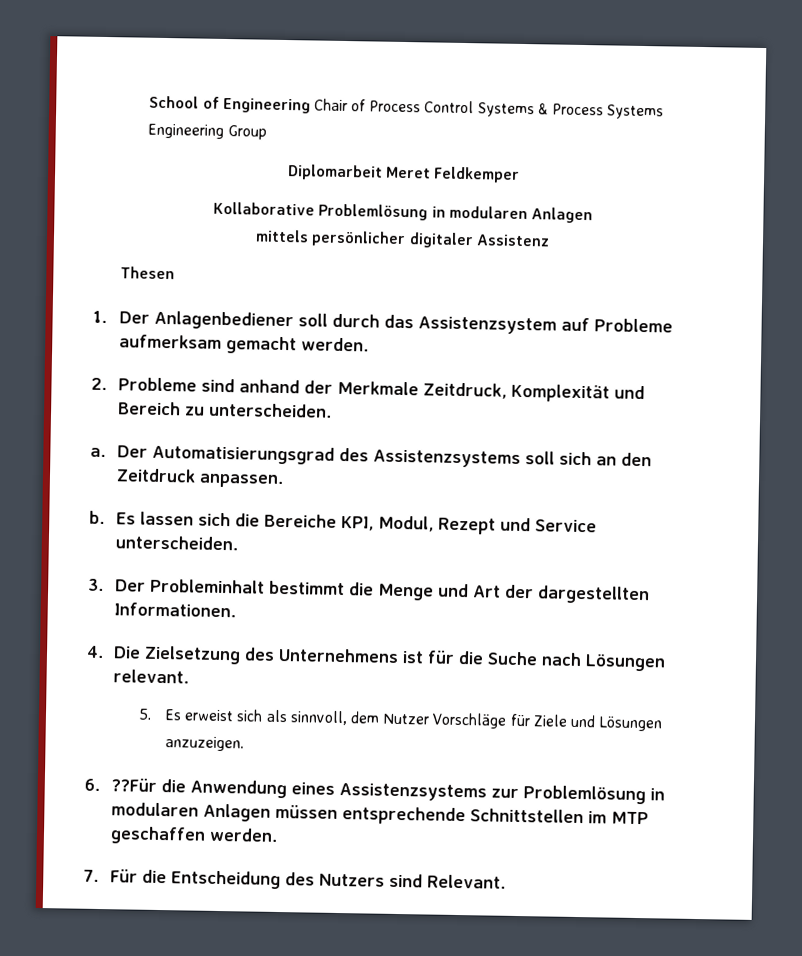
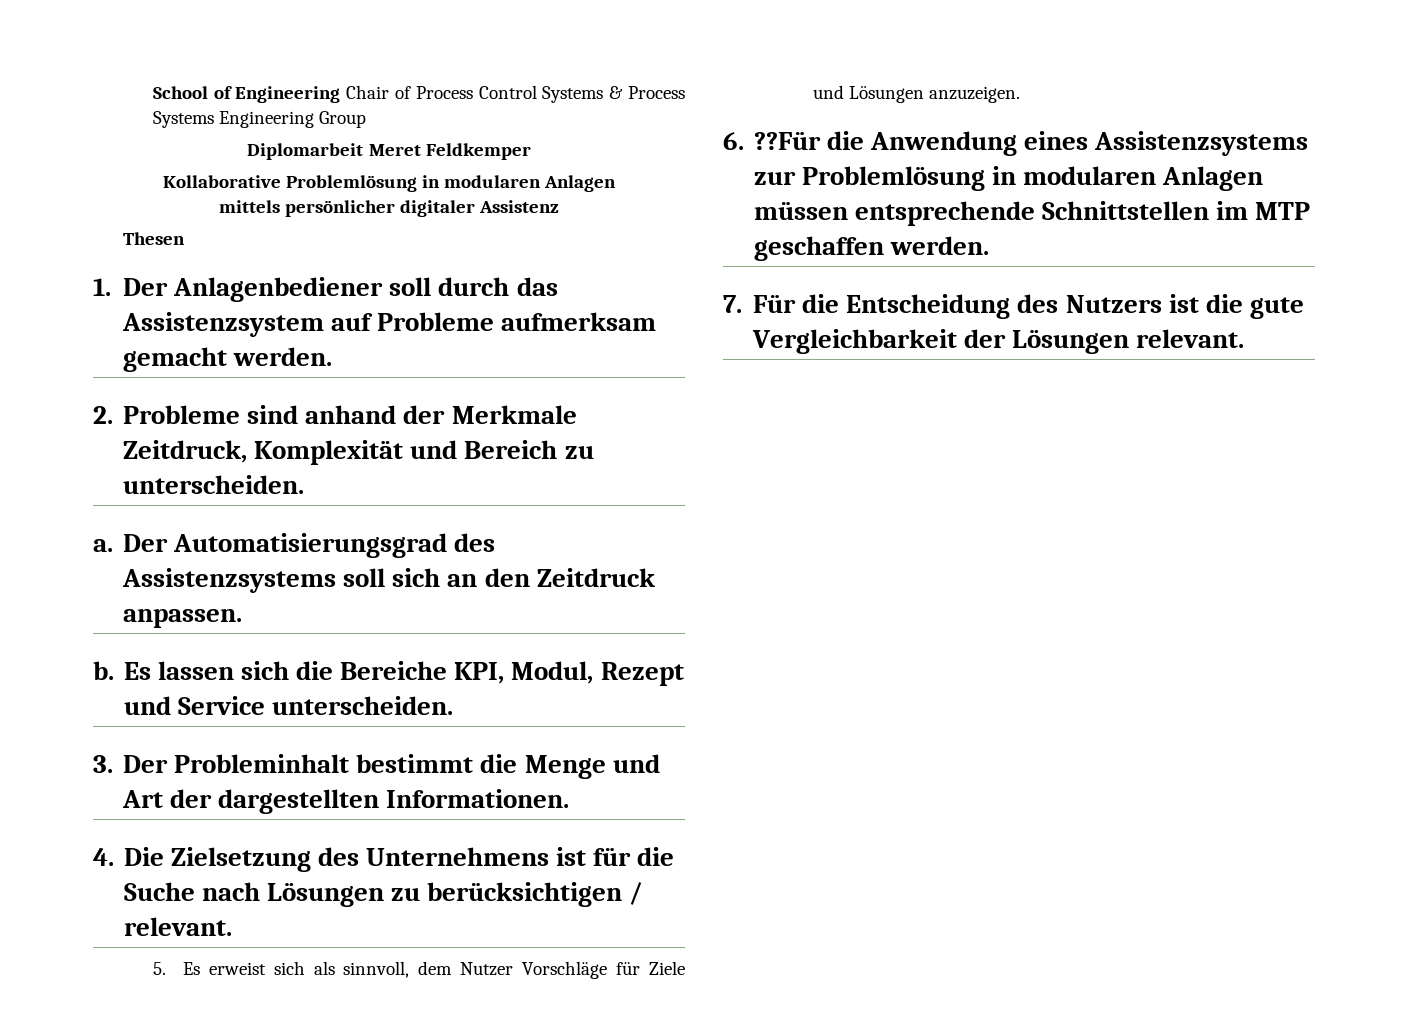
(666, 663) none -> [390,882,644,907] zu berücksichtigen /
[388,873,506,889] sind Relevant. -> [1168,294,1305,319] [751,329,1245,354] ist die gute Vergleichbarkeit der Lösungen relevant.

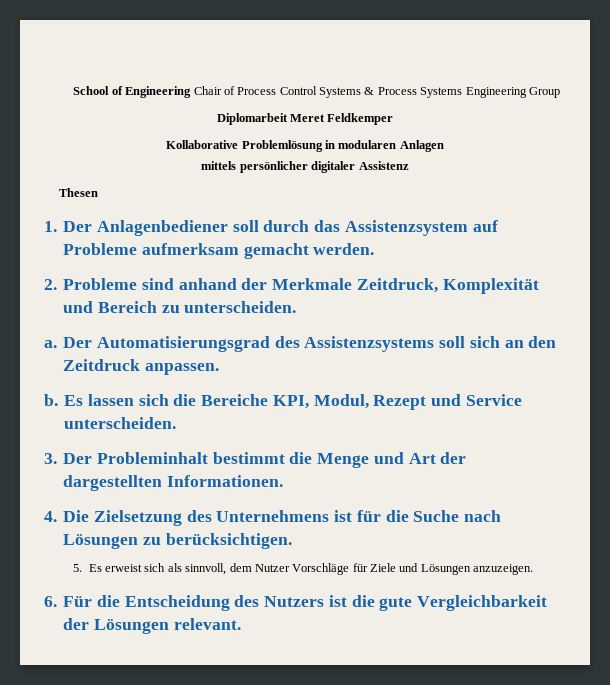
[427,882,644,907] [123,917,232,936] berücksichtigen / relevant. -> [165,533,292,549] berücksichtigen.
[753,131,1309,156] [753,166,1264,191] [753,201,1311,226] [753,236,989,261] [723,295,742,313] ??Für die Anwendung eines Assistenzsystems zur Problemlösung in modularen Anlagen müssen entsprechende Schnittstellen im MTP geschaffen werden. // 7. -> (57, 601) none

